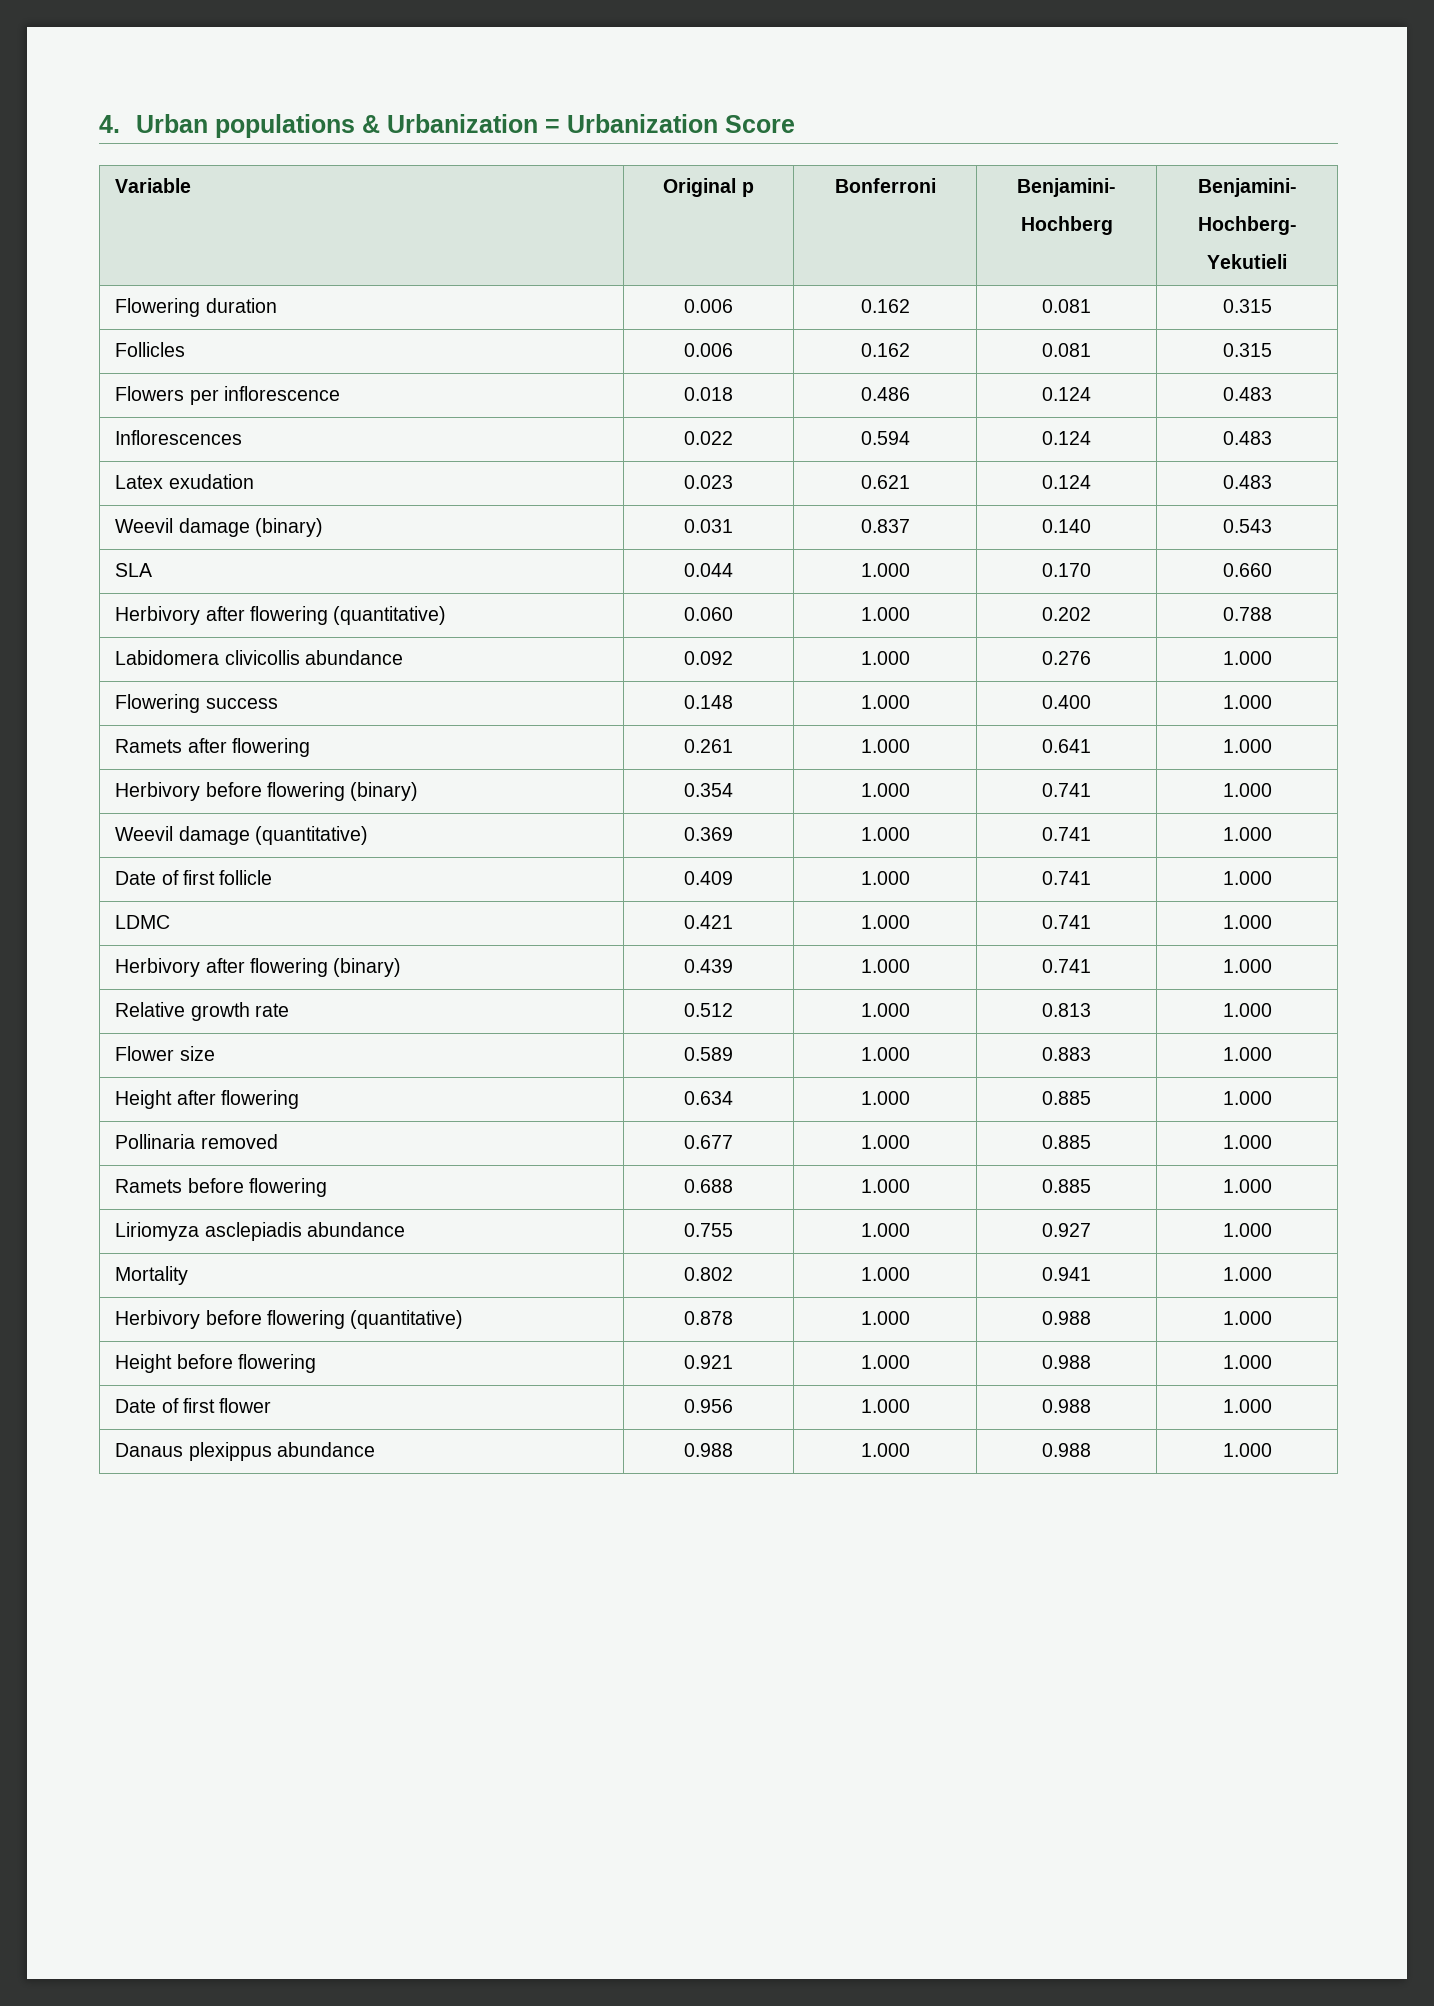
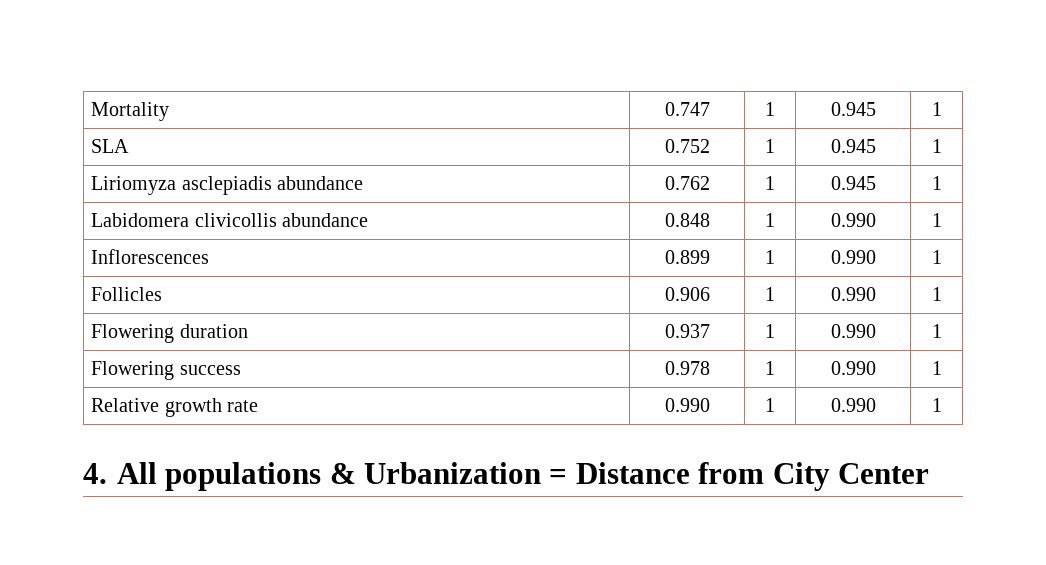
[99,114,795,138] [115,178,192,193] [663,178,754,197] [834,178,936,193] [1017,178,1116,197] [1020,216,1113,235] [1197,178,1297,197] [1197,216,1297,235] [1207,254,1287,269] [115,298,277,317] [684,299,733,313] [860,299,910,313] [1042,299,1091,313] [1222,299,1272,313] [115,342,186,357] [684,343,733,357] [860,343,910,357] [1042,343,1091,357] [1222,343,1272,357] [115,386,340,405] [684,387,733,401] [860,387,910,401] [1042,387,1091,401] [1222,387,1272,401] [115,430,243,445] [684,431,733,445] [860,431,910,445] [1042,431,1091,445] [1222,431,1272,445] [115,474,254,489] [684,475,733,489] [860,475,910,489] [1042,475,1091,489] [1222,475,1272,489] [115,518,323,537] [684,519,733,533] [860,519,910,533] [1042,519,1091,533] [1222,519,1272,533] [115,563,153,577] [684,563,733,577] [860,563,910,577] [1042,563,1091,577] [1222,563,1272,577] [115,606,447,625] [684,607,733,621] [860,607,910,621] [1042,607,1091,621] [1222,607,1272,621] [115,650,403,665] [684,651,733,665] [860,651,910,665] [1042,651,1091,665] [1222,651,1272,665] [115,694,278,713] [684,695,733,709] [860,695,910,709] [1042,695,1091,709] [1222,695,1272,709] [115,738,310,757] [684,739,733,753] [860,739,910,753] [1042,739,1091,753] [1222,739,1272,753] [115,782,419,801] [684,783,733,797] [860,783,910,797] [1042,783,1091,797] [1222,783,1272,797] [115,826,368,845] [684,827,733,841] [860,827,910,841] [1042,827,1091,841] [1222,827,1272,841] [115,870,273,885] [684,871,733,885] [860,871,910,885] [1042,871,1091,885] [1222,871,1272,885] [115,915,171,929] [684,915,733,929] [860,915,910,929] [1042,915,1091,929] [1222,915,1272,929] [115,958,402,977] [684,959,733,973] [860,959,910,973] [1042,959,1091,973] [1222,959,1272,973] [115,1002,289,1021] [684,1003,733,1017] [860,1003,910,1017] [1042,1003,1091,1017] [1222,1003,1272,1017] [115,1046,215,1061] [684,1047,733,1061] [860,1047,910,1061] [1042,1047,1091,1061] [1222,1047,1272,1061] [115,1090,299,1109] [684,1091,733,1105] [860,1091,910,1105] [1042,1091,1091,1105] [1222,1091,1272,1105] [115,1134,278,1149] [684,1135,733,1149] [860,1135,910,1149] [1042,1135,1091,1149] [1222,1135,1272,1149] [115,1178,327,1197] [684,1179,733,1193] [860,1179,910,1193] [1042,1179,1091,1193] [1222,1179,1272,1193] [115,1222,405,1241] [684,1223,733,1237] [860,1223,910,1237] [1042,1223,1091,1237] [1222,1223,1272,1237] [115,1266,189,1285] [684,1267,733,1281] [860,1267,910,1281] [1042,1267,1091,1281] [1222,1267,1272,1281] [115,1310,464,1329] [684,1311,733,1325] [860,1311,910,1325] [1042,1311,1091,1325] [1222,1311,1272,1325] [115,1354,316,1373] [684,1355,733,1369] [860,1355,910,1369] [1042,1355,1091,1369] [1222,1355,1272,1369] [115,1398,272,1413] [684,1399,733,1413] [860,1399,910,1413] [1042,1399,1091,1413] [1222,1399,1272,1413] [115,1442,375,1461] [684,1443,733,1457] [860,1443,910,1457] [1042,1443,1091,1457] [1222,1443,1272,1457] 4. Urban populations & Urbanization = Urbanization Score // Variable | Original p | Bonferroni | Benjamini- // Hochberg | Benjamini- // Hochberg- // Yekutieli // Flowering duration | 0.006 | 0.162 | 0.081 | 0.315 // Follicles | 0.006 | 0.162 | 0.081 | 0.315 // Flowers per inflorescence | 0.018 | 0.486 | 0.124 | 0.483 // Inflorescences | 0.022 | 0.594 | 0.124 | 0.483 // Latex exudation | 0.023 | 0.621 | 0.124 | 0.483 // Weevil damage (binary) | 0.031 | 0.837 | 0.140 | 0.543 // SLA | 0.044 | 1.000 | 0.170 | 0.660 // Herbivory after flowering (quantitative) | 0.060 | 1.000 | 0.202 | 0.788 // Labidomera clivicollis abundance | 0.092 | 1.000 | 0.276 | 1.000 // Flowering success | 0.148 | 1.000 | 0.400 | 1.000 // Ramets after flowering | 0.261 | 1.000 | 0.641 | 1.000 // Herbivory before flowering (binary) | 0.354 | 1.000 | 0.741 | 1.000 // Weevil damage (quantitative) | 0.369 | 1.000 | 0.741 | 1.000 // Date of first follicle | 0.409 | 1.000 | 0.741 | 1.000 // LDMC | 0.421 | 1.000 | 0.741 | 1.000 // Herbivory after flowering (binary) | 0.439 | 1.000 | 0.741 | 1.000 // Relative growth rate | 0.512 | 1.000 | 0.813 | 1.000 // Flower size | 0.589 | 1.000 | 0.883 | 1.000 // Height after flowering | 0.634 | 1.000 | 0.885 | 1.000 // Pollinaria removed | 0.677 | 1.000 | 0.885 | 1.000 // Ramets before flowering | 0.688 | 1.000 | 0.885 | 1.000 // Liriomyza asclepiadis abundance | 0.755 | 1.000 | 0.927 | 1.000 // Mortality | 0.802 | 1.000 | 0.941 | 1.000 // Herbivory before flowering (quantitative) | 0.878 | 1.000 | 0.988 | 1.000 // Height before flowering | 0.921 | 1.000 | 0.988 | 1.000 // Date of first flower | 0.956 | 1.000 | 0.988 | 1.000 // Danaus plexippus abundance | 0.988 | 1.000 | 0.988 | 1.000 -> [91,102,170,121] [664,102,710,116] [765,102,775,116] [830,102,876,116] [931,102,942,116] [91,139,130,153] [664,139,710,153] [765,139,775,153] [830,139,876,153] [931,139,942,153] [91,176,364,195] [664,176,710,190] [765,176,775,190] [830,176,876,190] [931,176,942,190] [91,213,369,227] [664,213,710,227] [765,213,775,227] [830,213,876,227] [931,213,942,227] [91,249,210,264] [664,250,710,264] [765,250,775,264] [830,250,876,264] [931,250,942,264] [91,287,163,301] [664,287,710,301] [765,287,775,301] [830,287,876,301] [931,287,942,301] [91,324,248,343] [664,324,710,338] [765,324,775,338] [830,324,876,338] [931,324,942,338] [91,361,241,380] [664,361,710,375] [765,361,775,375] [830,361,876,375] [931,361,942,375] [91,398,259,417] [664,398,710,412] [765,398,775,412] [830,398,876,412] [931,398,942,412] [83,462,929,491] Mortality | 0.747 | 1 | 0.945 | 1 // SLA | 0.752 | 1 | 0.945 | 1 // Liriomyza asclepiadis abundance | 0.762 | 1 | 0.945 | 1 // Labidomera clivicollis abundance | 0.848 | 1 | 0.990 | 1 // Inflorescences | 0.899 | 1 | 0.990 | 1 // Follicles | 0.906 | 1 | 0.990 | 1 // Flowering duration | 0.937 | 1 | 0.990 | 1 // Flowering success | 0.978 | 1 | 0.990 | 1 // Relative growth rate | 0.990 | 1 | 0.990 | 1 // 4. All populations & Urbanization = Distance from City Center

